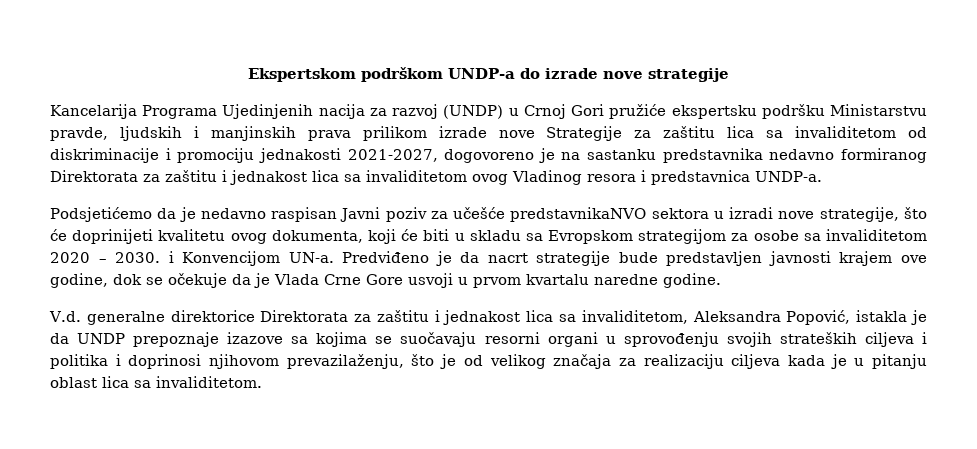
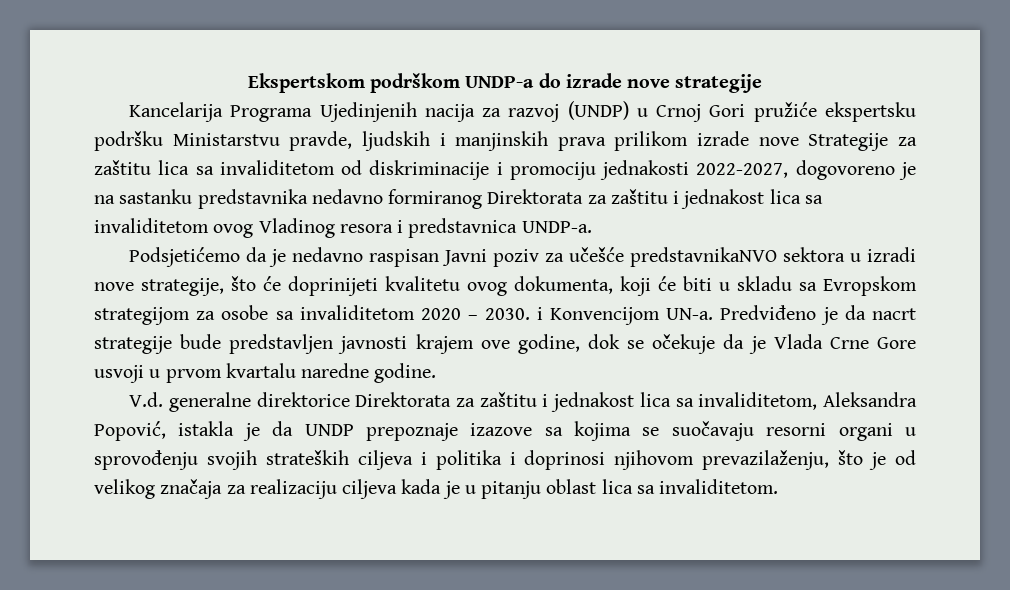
[347,149,438,162] 2021-2027, -> [696,163,789,178] 2022-2027,

